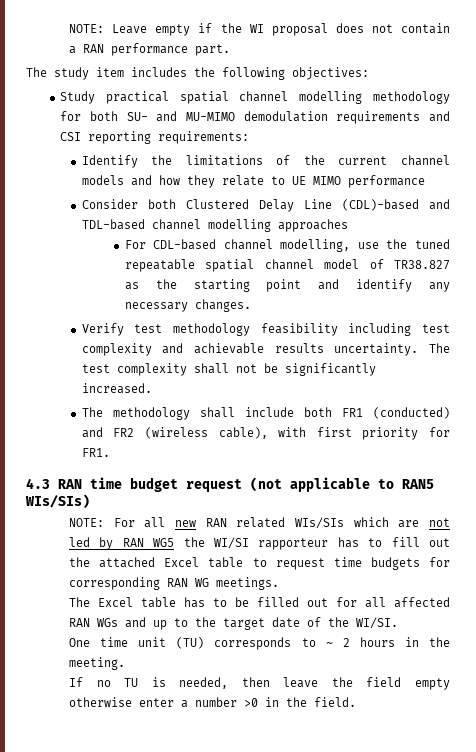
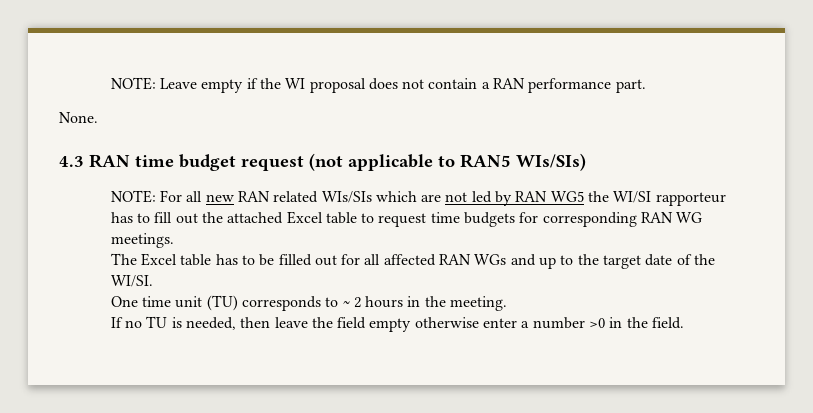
[26,67,369,80] [60,91,450,104] [60,111,450,124] [60,131,250,144] [81,155,450,168] [81,175,425,188] [81,199,450,212] [81,219,348,232] [124,239,451,252] [124,259,451,272] [124,279,451,292] [124,299,251,312] [81,323,450,336] [81,343,450,356] [81,363,376,376] [81,383,152,394] [81,407,450,420] [81,427,450,440] [81,448,110,457] The study item includes the following objectives: // Study practical spatial channel modelling methodology for both SU- and MU-MIMO demodulation requirements and CSI reporting requirements: // Identify the limitations of the current channel models and how they relate to UE MIMO performance // Consider both Clustered Delay Line (CDL)-based and TDL-based channel modelling approaches // For CDL-based channel modelling, use the tuned repeatable spatial channel model of TR38.827 as the starting point and identify any necessary changes. // Verify test methodology feasibility including test complexity and achievable results uncertainty. The test complexity shall not be significantly increased. // The methodology shall include both FR1 (conducted) and FR2 (wireless cable), with first priority for FR1. -> [59,112,98,123] None.

